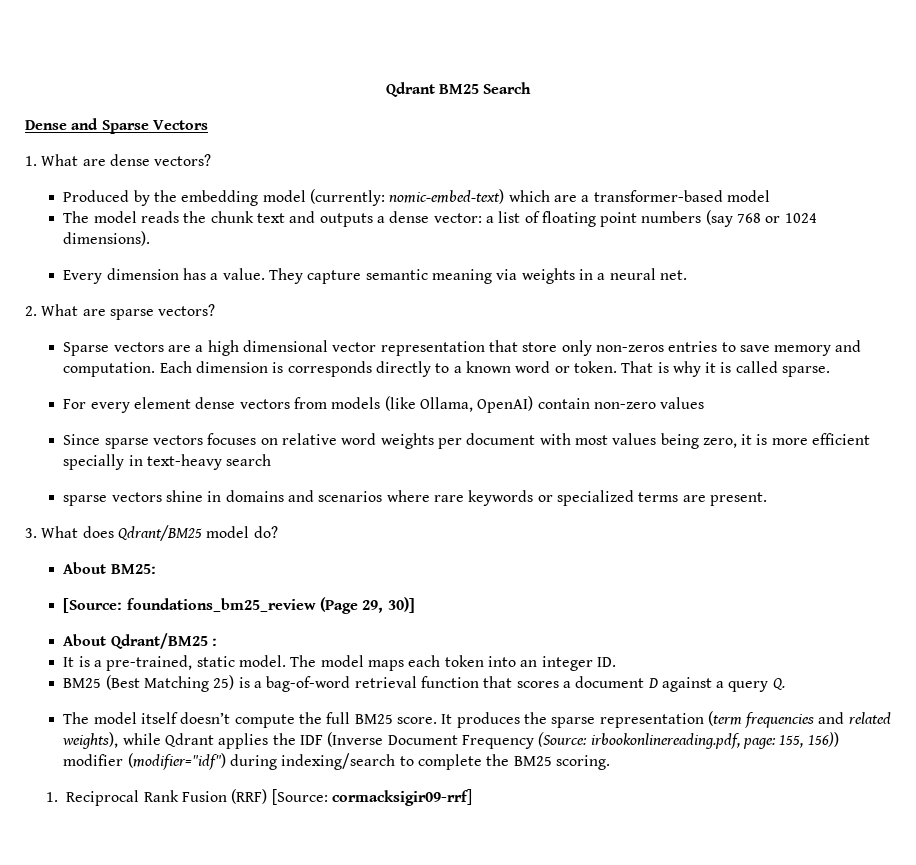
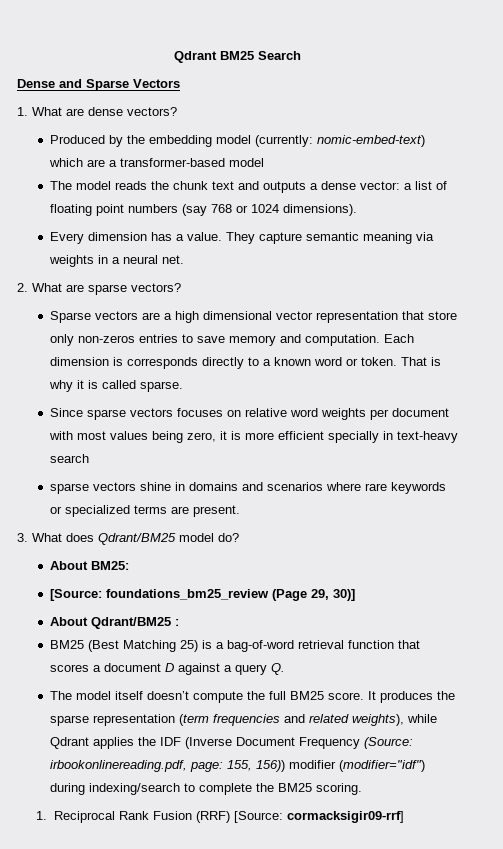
[63,396,705,413] // For every element dense vectors from models (like Ollama, OpenAI) contain non-zero values -> (183, 386) none
[63,655,616,671] // It is a pre-trained, static model. The model maps each token into an integer ID. -> (179, 622) none

